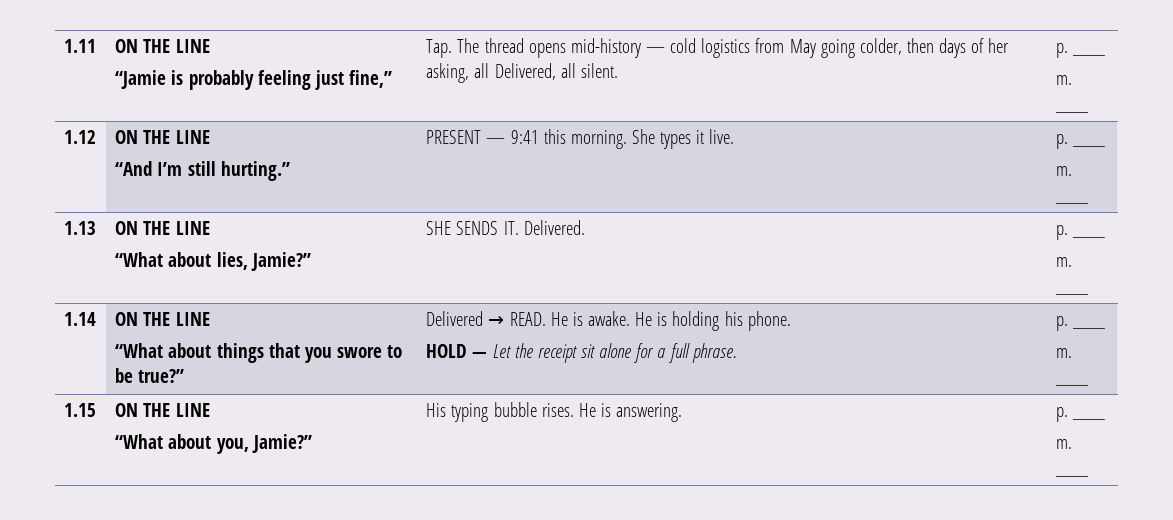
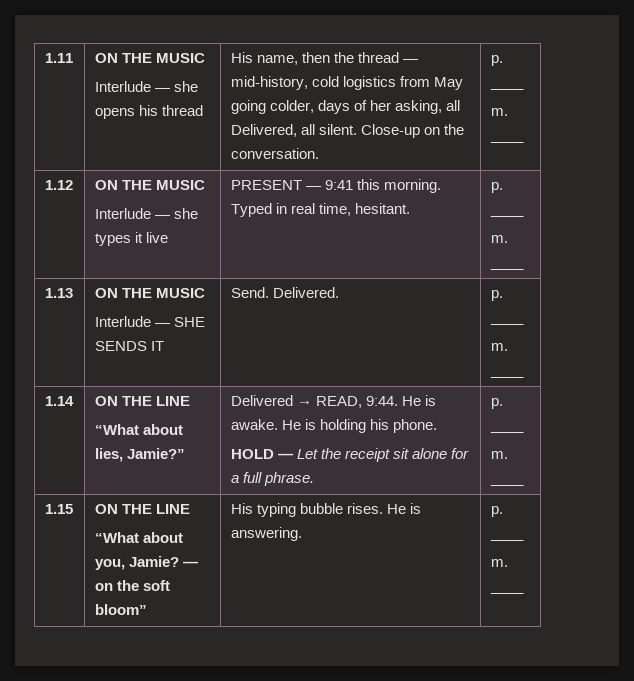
[175,39,210,53] [115,70,392,90] [426,38,665,58] LINE // “Jamie is probably feeling just fine,” | Tap. The thread opens mid-history — -> [156,53,206,63] [94,81,199,92] [94,105,204,119] [230,52,419,65] [230,76,308,90] MUSIC // Interlude — she opens his thread | His name, then the thread — mid-history,
[906,38,934,53] then -> (314, 106) none
(618, 70) none -> [361,124,465,138] [230,148,319,159] Close-up on the conversation.
[175,130,210,144] [115,161,290,181] LINE // “And I’m still hurting.” -> [156,180,206,190] [94,208,199,219] [94,232,169,246] MUSIC // Interlude — she types it live
[631,129,735,149] She types it live. -> [230,203,411,217] Typed in real time, hesitant.
[175,221,210,235] [115,252,311,271] [426,221,519,235] LINE // “What about lies, Jamie?” | SHE SENDS IT. -> [156,288,206,298] [94,316,206,327] [94,341,164,351] [230,287,269,298] MUSIC // Interlude — SHE SENDS IT | Send.
[216,343,403,363] [115,368,185,383] things that you swore to be true?” -> [94,448,185,462] lies, Jamie?”
[509,312,546,326] READ. -> [316,396,399,408] READ, 9:44.
[251,434,312,453] Jamie?” -> [128,556,199,567] [94,580,171,591] [94,604,147,615] Jamie? — on the soft bloom”

